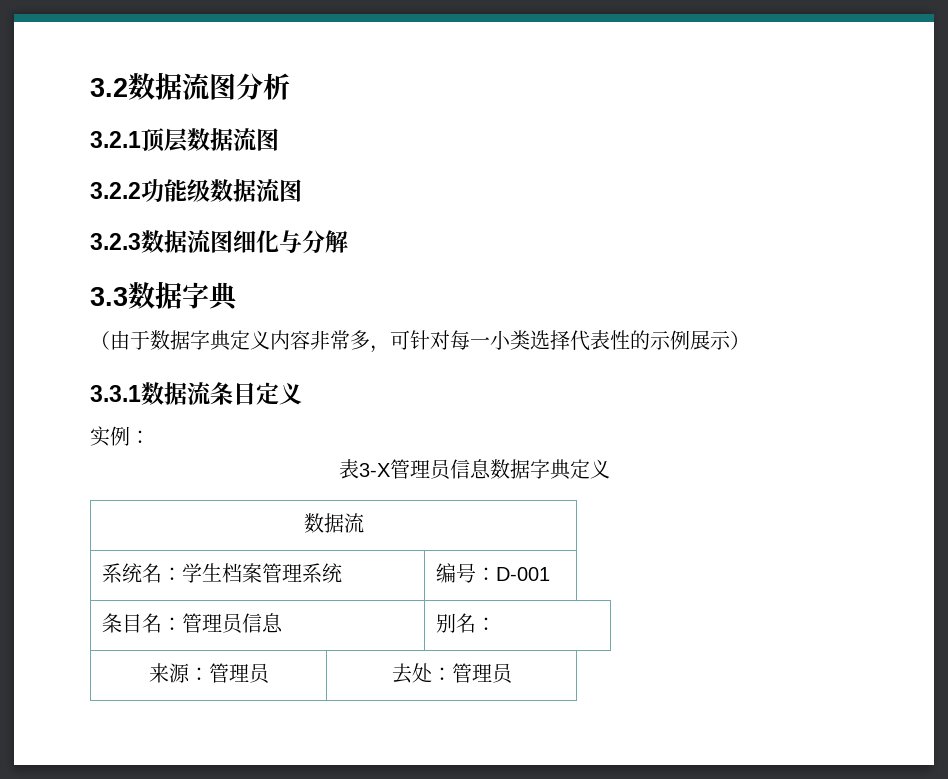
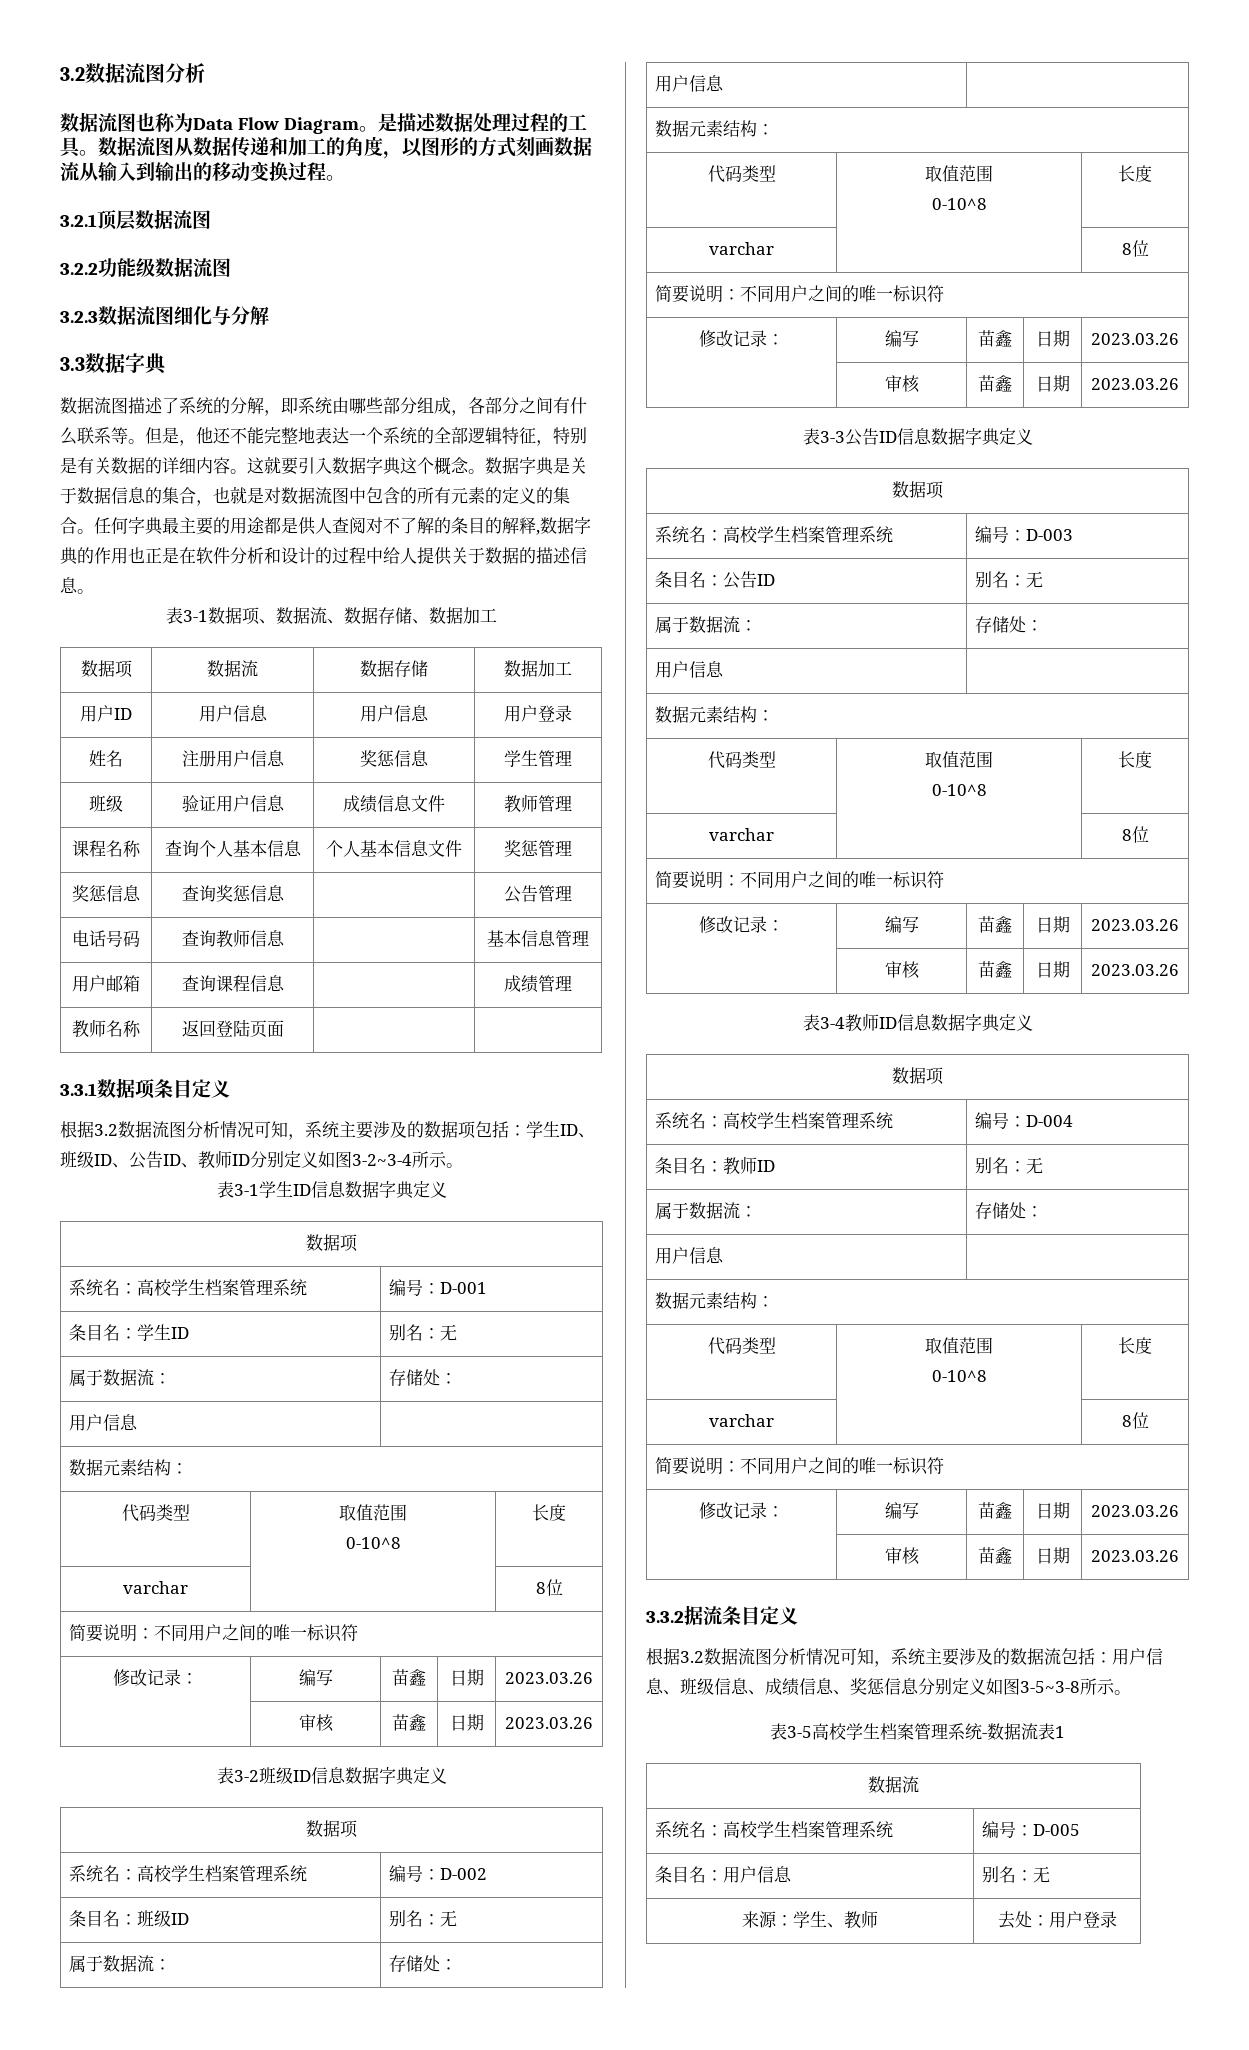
[90,72,290,100] 3.2数据流图分析 -> [60,63,205,83] [60,112,588,134] [60,136,592,159] [60,161,345,181] 3.2数据流图分析 // 数据流图也称为Data Flow Diagram。是描述数据处理过程的工具。数据流图从数据传递和加工的角度，以图形的方式刻画数据流从输入到输出的移动变换过程。
[90,330,750,353] （由于数据字典定义内容非常多，可针对每一小类选择代表性的示例展示） -> [60,397,587,416] [60,427,587,446] [60,456,587,475] [60,486,570,506] [60,517,591,535] [60,547,587,565] [60,577,94,594] [166,607,497,625] [80,660,133,678] [207,660,258,677] [360,660,428,677] [504,660,572,677] [80,705,132,722] [198,705,268,722] [360,705,429,722] [504,705,572,722] [89,750,123,767] [181,750,285,767] [360,750,429,767] [504,750,572,767] [89,795,123,812] [181,795,285,812] [343,795,445,813] [504,794,572,813] [72,840,141,857] [164,840,302,857] [326,840,462,857] [504,840,572,857] [72,885,141,902] [181,885,285,902] [504,885,572,903] [72,930,140,947] [181,929,285,948] [487,930,589,947] [72,975,140,992] [181,975,285,992] [504,975,572,993] [72,1019,141,1038] [181,1019,284,1038] 数据流图描述了系统的分解，即系统由哪些部分组成，各部分之间有什么联系等。但是，他还不能完整地表达一个系统的全部逻辑特征，特别是有关数据的详细内容。这就要引入数据字典这个概念。数据字典是关于数据信息的集合，也就是对数据流图中包含的所有元素的定义的集合。任何字典最主要的用途都是供人查阅对不了解的条目的解释,数据字典的作用也正是在软件分析和设计的过程中给人提供关于数据的描述信息。 // 表3-1数据项、数据流、数据存储、数据加工 // 数据项 | 数据流 | 数据存储 | 数据加工 // 用户ID | 用户信息 | 用户信息 | 用户登录 // 姓名 | 注册用户信息 | 奖惩信息 | 学生管理 // 班级 | 验证用户信息 | 成绩信息文件 | 教师管理 // 课程名称 | 查询个人基本信息 | 个人基本信息文件 | 奖惩管理 // 奖惩信息 | 查询奖惩信息 | | 公告管理 // 电话号码 | 查询教师信息 | | 基本信息管理 // 用户邮箱 | 查询课程信息 | | 成绩管理 // 教师名称 | 返回登陆页面 | |
[187,382,302,405] [90,426,150,447] [338,459,610,480] [303,513,364,533] [101,563,182,583] 流条目定义 // 实例： // 表3-X管理员信息数据字典定义 // 数据流 // 系统名： -> [135,1079,230,1099] [60,1121,595,1140] [60,1150,463,1169] [216,1181,447,1199] [306,1234,358,1252] [68,1279,172,1296] 项条目定义 // 根据3.2数据流图分析情况可知，系统主要涉及的数据项包括：学生ID、班级ID、公告ID、教师ID分别定义如图3-2~3-4所示。 // 表3-1学生ID信息数据字典定义 // 数据项 // 系统名：高校
[181,613,244,634] 管理员 -> [136,1324,189,1341] [388,1324,457,1341] [68,1369,171,1386] [388,1369,457,1386] [68,1414,138,1431] [68,1459,188,1476] [121,1504,190,1522] [339,1504,407,1521] [345,1537,401,1549] [532,1504,566,1521] [123,1581,188,1594] [535,1579,563,1596] [68,1624,358,1642] [113,1669,198,1686] [298,1669,333,1686] [392,1669,426,1686] [449,1669,484,1686] [505,1672,593,1684] [298,1714,334,1732] [392,1714,426,1731] [449,1714,484,1731] [505,1717,593,1729] [216,1767,447,1785] [306,1820,358,1838] [68,1865,307,1882] [388,1865,487,1882] [68,1910,189,1927] [388,1910,457,1927] [68,1955,171,1972] [388,1955,457,1972] [654,75,724,92] [654,120,774,137] [707,165,776,183] [925,165,993,182] [931,198,987,210] [1118,165,1152,182] [709,242,774,255] [1121,240,1149,257] [654,285,944,303] [699,330,784,347] [884,330,919,347] [978,330,1012,347] [1035,330,1070,347] [1091,333,1179,345] [884,375,920,393] [978,375,1012,392] [1035,375,1070,392] [1091,378,1179,390] [802,428,1033,446] [892,481,944,499] [654,526,893,543] [974,526,1073,543] [654,571,775,589] [974,571,1043,588] [654,616,757,633] [974,616,1043,633] [654,661,724,678] [654,706,774,723] [707,751,776,769] [925,751,993,768] [931,784,987,796] [1118,751,1152,768] [709,828,774,841] [1121,826,1149,843] [654,871,944,889] [699,916,784,933] [884,916,919,933] [978,916,1012,933] [1035,916,1070,933] [1091,919,1179,931] [884,961,920,979] [978,961,1012,978] [1035,961,1070,978] [1091,964,1179,976] [802,1013,1033,1032] [892,1067,944,1085] [654,1112,893,1129] [974,1112,1073,1129] [654,1156,775,1175] [974,1157,1043,1174] [654,1202,757,1219] [974,1202,1043,1219] [654,1247,724,1264] [654,1292,774,1309] [707,1337,776,1355] [925,1337,993,1354] [931,1370,987,1382] [1118,1337,1152,1354] [709,1414,774,1427] [1121,1412,1149,1429] [654,1457,944,1475] [699,1502,784,1519] [884,1502,919,1519] [978,1502,1012,1519] [1035,1502,1070,1519] [1091,1505,1179,1517] [884,1547,920,1565] [978,1547,1012,1564] [1035,1547,1070,1564] [1091,1550,1179,1562] [646,1605,798,1625] [646,1648,1163,1667] [646,1678,1131,1696] [770,1723,1065,1740] [868,1776,919,1793] [654,1821,893,1838] [981,1821,1080,1838] [654,1866,757,1883] 学生ID | 别名：无 // 属于数据流： | 存储处： // 用户信息 | // 数据元素结构： // 代码类型 | 取值范围 // 0-10^8 | 长度 // varchar | | 8位 // 简要说明：不同用户之间的唯一标识符 // 修改记录： | 编写 | 苗鑫 | 日期 | 2023.03.26 // | 审核 | 苗鑫 | 日期 | 2023.03.26 // 表3-2班级ID信息数据字典定义 // 数据项 // 系统名：高校学生档案管理系统 | 编号：D-002 // 条目名：班级ID | 别名：无 // 属于数据流： | 存储处： // 用户信息 | // 数据元素结构： // 代码类型 | 取值范围 // 0-10^8 | 长度 // varchar | | 8位 // 简要说明：不同用户之间的唯一标识符 // 修改记录： | 编写 | 苗鑫 | 日期 | 2023.03.26 // | 审核 | 苗鑫 | 日期 | 2023.03.26 // 表3-3公告ID信息数据字典定义 // 数据项 // 系统名：高校学生档案管理系统 | 编号：D-003 // 条目名：公告ID | 别名：无 // 属于数据流： | 存储处： // 用户信息 | // 数据元素结构： // 代码类型 | 取值范围 // 0-10^8 | 长度 // varchar | | 8位 // 简要说明：不同用户之间的唯一标识符 // 修改记录： | 编写 | 苗鑫 | 日期 | 2023.03.26 // | 审核 | 苗鑫 | 日期 | 2023.03.26 // 表3-4教师ID信息数据字典定义 // 数据项 // 系统名：高校学生档案管理系统 | 编号：D-004 // 条目名：教师ID | 别名：无 // 属于数据流： | 存储处： // 用户信息 | // 数据元素结构： // 代码类型 | 取值范围 // 0-10^8 | 长度 // varchar | | 8位 // 简要说明：不同用户之间的唯一标识符 // 修改记录： | 编写 | 苗鑫 | 日期 | 2023.03.26 // | 审核 | 苗鑫 | 日期 | 2023.03.26 // 3.3.2据流条目定义 // 根据3.2数据流图分析情况可知，系统主要涉及的数据流包括：用户信息、班级信息、成绩信息、奖惩信息分别定义如图3-5~3-8所示。 // 表3-5高校学生档案管理系统-数据流表1 // 数据流 // 系统名：高校学生档案管理系统 | 编号：D-005 // 条目名：用户
(496, 624) none -> [1032,1866,1050,1883] 无
[208,663,271,684] 管理员 -> [793,1910,878,1929] 学生、教师
[451,663,514,684] 管理员 -> [1048,1911,1117,1928] 用户登录

